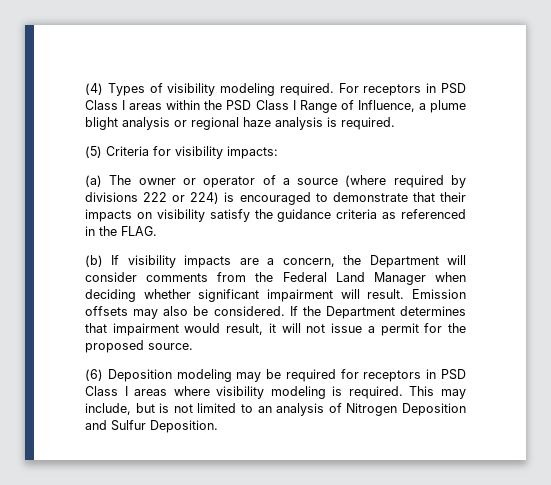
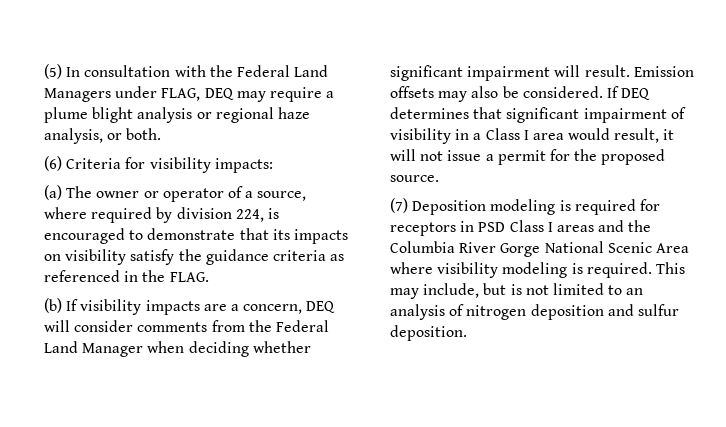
[85,83,466,96] [85,100,415,113] (4) Types of visibility modeling required. For receptors in PSD Class I areas within the PSD Class I Range of Influence, -> [44,64,329,79] [44,86,322,102] (5) In consultation with the Federal Land Managers under FLAG, DEQ may require
[275,117,395,130] [85,146,102,158] analysis is required. // (5) -> [44,128,162,144] [44,156,62,171] analysis, or both. // (6)
[297,175,467,188] [85,192,220,204] source (where required by divisions 222 or 224) -> [257,191,307,201] [44,207,264,223] source, where required by division 224,
[440,192,466,202] their -> [272,229,290,240] its
[343,255,439,268] the Department -> [306,301,336,313] DEQ
[302,306,466,319] [85,323,179,336] the Department determines that impairment -> [621,88,651,100] [390,107,686,123] [390,128,564,144] DEQ determines that significant impairment of visibility in a Class I area
[85,369,103,381] (6) -> [390,198,408,213] (7)
[236,369,282,382] may be -> [559,200,571,211] is
(168, 392) none -> [598,220,652,232] [390,241,689,257] and the Columbia River Gorge National Scenic Area
[346,403,466,416] [85,420,218,433] Nitrogen Deposition and Sulfur Deposition. -> [466,304,679,320] [390,325,467,341] nitrogen deposition and sulfur deposition.

